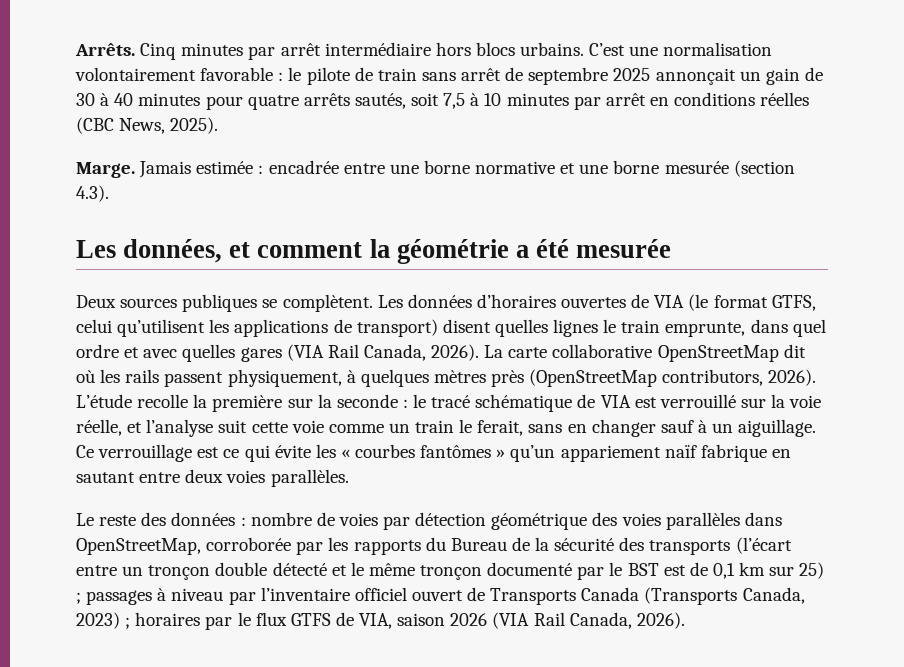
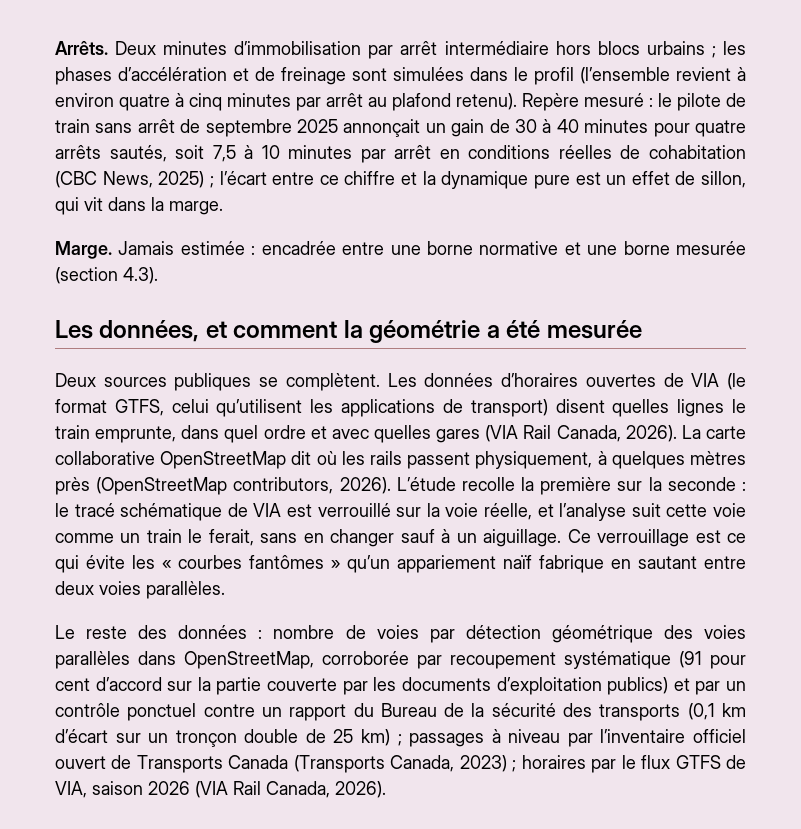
[140,43,244,60] Cinq minutes -> [115,41,362,55] Deux minutes d’immobilisation
[520,42,773,56] [75,67,274,81] urbains. C’est une normalisation volontairement favorable -> [646,41,746,58] [55,67,746,85] [55,93,644,111] urbains ; les phases d’accélération et de freinage sont simulées dans le profil (l’ensemble revient à environ quatre à cinq minutes par arrêt au plafond retenu). Repère mesuré
[76,117,219,134] (CBC News, 2025). -> [620,145,747,159] [55,171,746,189] [55,197,223,215] de cohabitation (CBC News, 2025) ; l’écart entre ce chiffre et la dynamique pure est un effet de sillon, qui vit dans la marge.
[328,537,421,555] les rapports -> [450,651,746,669] [55,677,747,695] [55,703,347,721] recoupement systématique (91 pour cent d’accord sur la partie couverte par les documents d’exploitation publics) et par un contrôle ponctuel contre un rapport
[735,537,792,554] [76,562,825,580] (l’écart entre un tronçon double détecté et le même tronçon documenté par le BST est de 0,1 km sur 25) -> [687,703,746,720] [55,729,390,747] (0,1 km d’écart sur un tronçon double de 25 km)

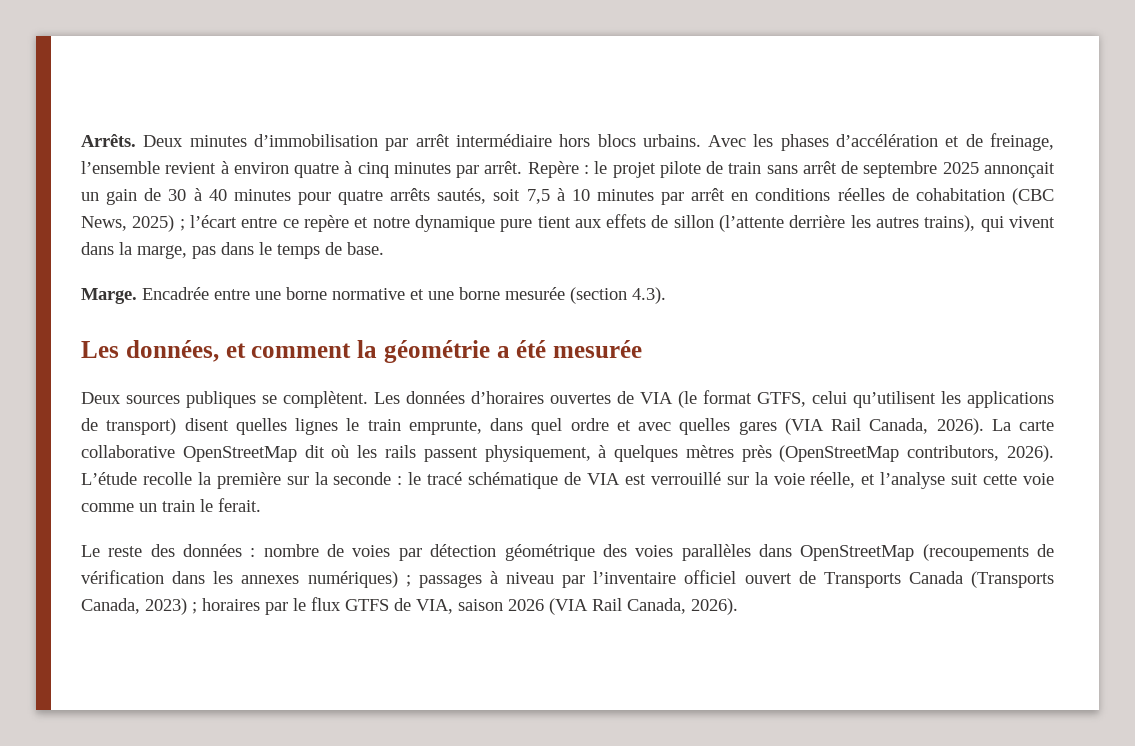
[646,41,716,58] urbains ; -> [642,134,747,147] urbains. Avec
[281,67,670,85] freinage sont simulées dans le profil (l’ensemble -> [990,133,1054,151] [81,161,160,174] freinage, l’ensemble
[326,93,672,111] arrêt au plafond retenu). Repère mesuré : le -> [484,161,656,178] arrêt. Repère : le projet
[344,171,746,189] [55,197,223,215] [55,241,336,259] chiffre et la dynamique pure est un effet de sillon, qui vit dans la marge. // Marge. Jamais estimée : encadrée -> [303,214,1056,232] [81,242,384,259] [81,287,209,304] repère et notre dynamique pure tient aux effets de sillon (l’attente derrière les autres trains), qui vivent dans la marge, pas dans le temps de base. // Marge. Encadrée
[208,529,746,547] [55,555,746,573] [55,581,225,599] ferait, sans en changer sauf à un aiguillage. Ce verrouillage est ce qui évite les « courbes fantômes » qu’un appariement naïf fabrique en sautant entre deux voies parallèles. -> [218,498,261,512] ferait.
[184,651,746,669] [55,677,747,695] [55,703,746,721] [55,729,390,747] OpenStreetMap, corroborée par recoupement systématique (91 pour cent d’accord sur la partie couverte par les documents d’exploitation publics) et par un contrôle ponctuel contre un rapport du Bureau de la sécurité des transports (0,1 km d’écart sur un tronçon double de 25 km) -> [800,544,1055,561] [81,570,398,588] OpenStreetMap (recoupements de vérification dans les annexes numériques)

